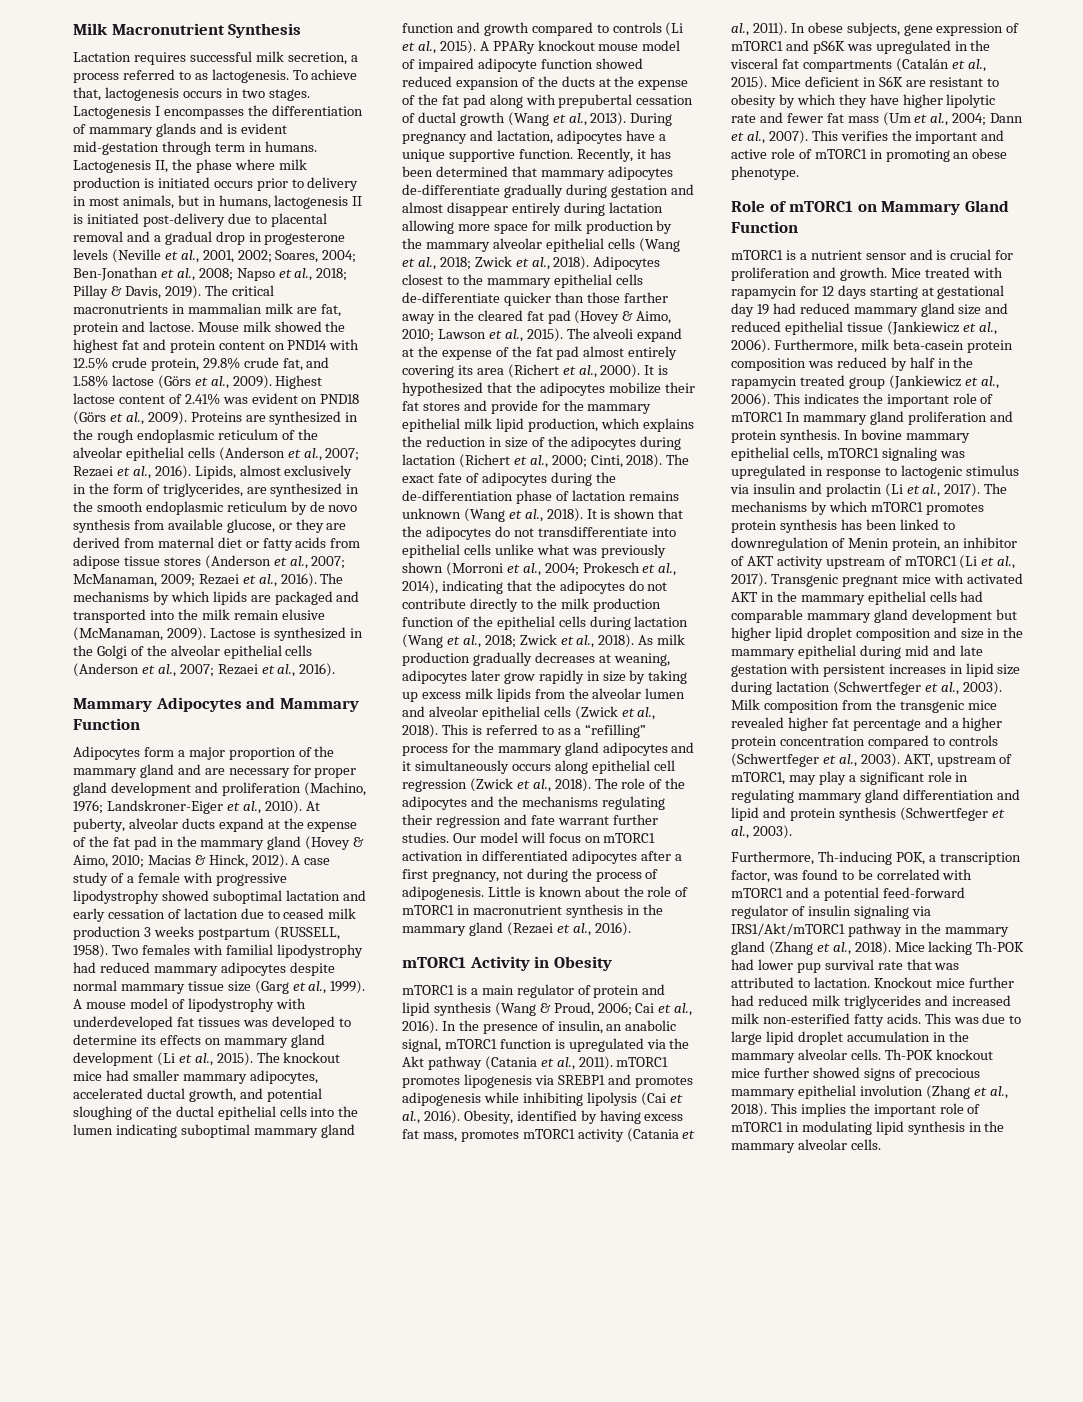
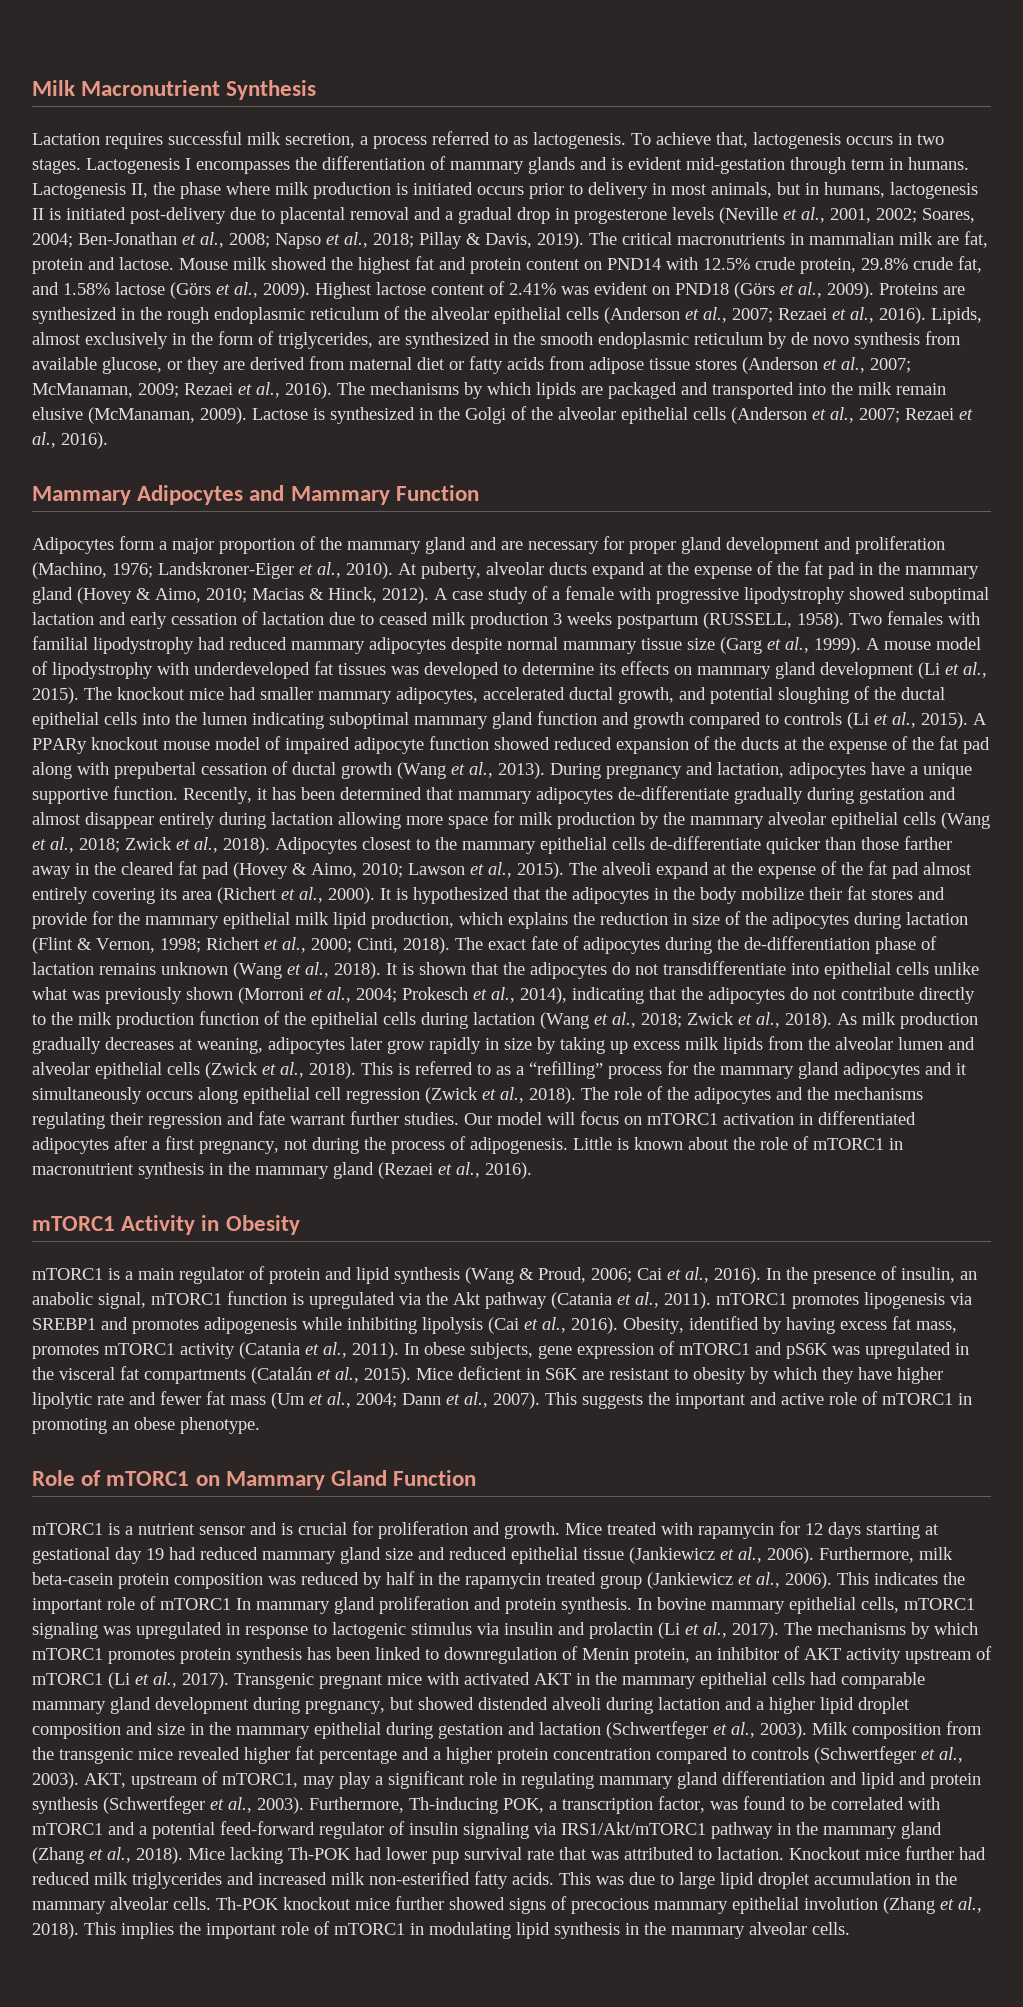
(605, 389) none -> [654,887,737,904] in the body
[458,454,510,468] (Richert -> [32,937,260,954] (Flint & Vernon, 1998; Richert
[840,131,888,141] verifies -> [582,1394,643,1409] suggests
[995,609,1017,620] but -> [253,1697,764,1714] during pregnancy, but showed distended alveoli during lactation and a
[904,645,983,656] [731,663,1021,677] [731,681,772,695] mid and late gestation with persistent increases in lipid size during -> [438,1722,535,1739] gestation and
(792, 832) // -> (304, 1805) none

